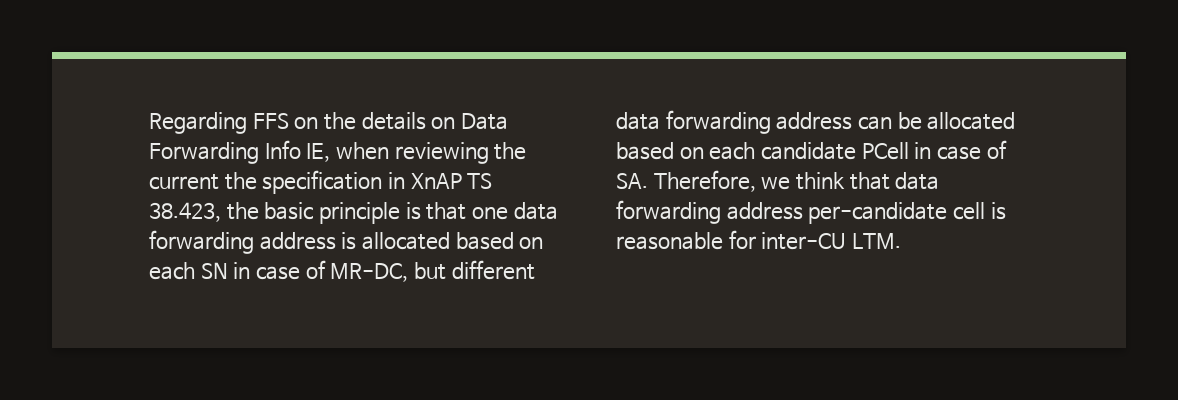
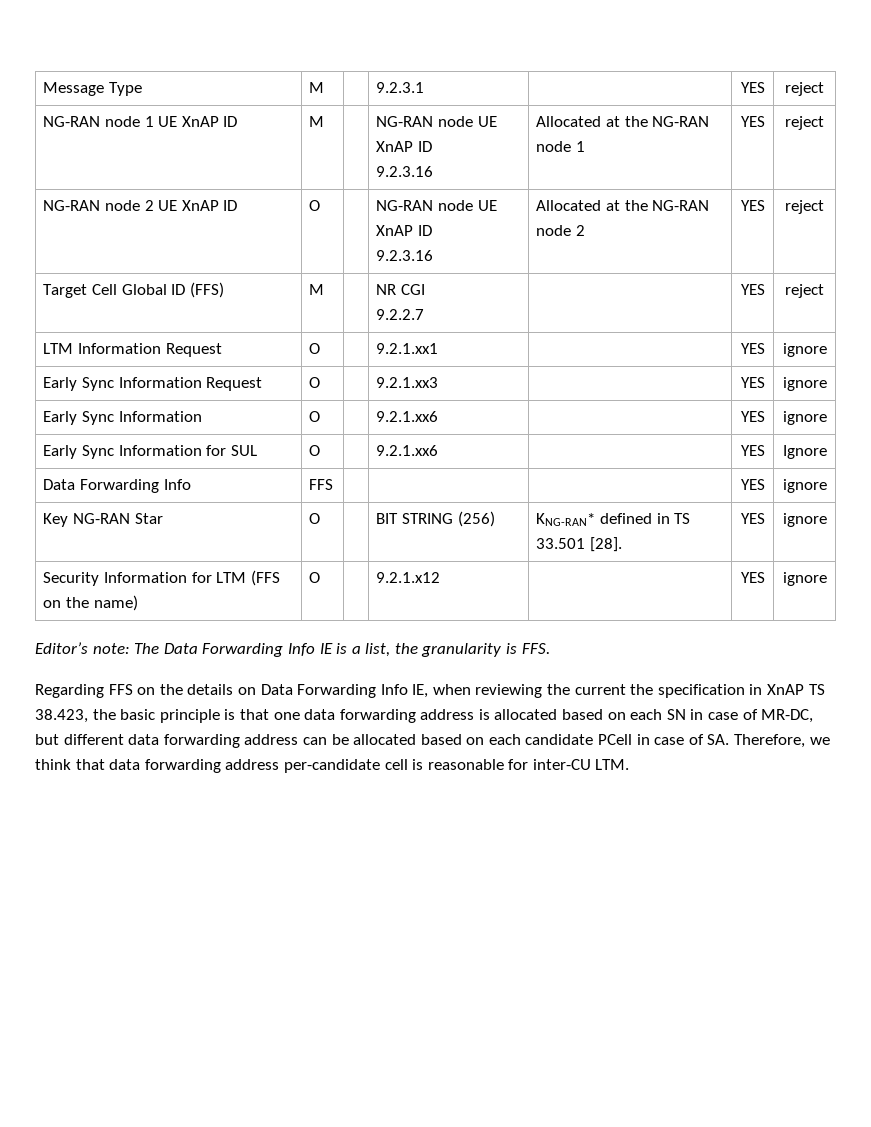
(149, 123) none -> [43,82,142,96] [309,82,325,93] [376,82,425,93] [740,82,765,93] [785,82,824,96] [43,116,238,127] [309,116,325,127] [376,116,497,127] [376,141,432,152] [376,166,434,177] [536,116,710,127] [536,141,585,152] [740,116,765,127] [785,116,824,130] [43,200,238,211] [309,200,321,211] [376,200,497,211] [376,225,432,236] [376,250,434,261] [536,200,710,211] [536,225,585,236] [740,200,765,211] [785,200,824,214] [43,282,224,298] [309,284,325,295] [376,284,425,295] [376,309,425,320] [740,284,765,295] [785,284,824,298] [43,343,222,357] [309,343,321,354] [376,343,439,354] [740,343,765,354] [782,343,827,357] [43,377,263,391] [309,377,321,388] [376,377,439,388] [740,377,765,388] [782,377,827,391] [43,411,202,425] [309,411,321,422] [376,411,439,422] [740,411,765,422] [782,411,827,425] [43,445,257,459] [309,445,321,456] [376,445,439,456] [740,445,765,456] [782,445,827,459] [43,479,191,493] [309,479,334,490] [740,479,765,490] [782,479,827,493] [43,513,163,527] [309,513,321,524] [376,511,495,527] [536,513,691,526] [536,537,622,552] [740,513,765,524] [782,513,827,527] [43,570,280,586] [43,595,138,611] [309,572,321,583] [376,572,441,583] [740,572,765,583] [782,572,827,586] [35,642,550,657] Message Type | M | | 9.2.3.1 | | YES | reject // NG-RAN node 1 UE XnAP ID | M | | NG-RAN node UE XnAP ID // 9.2.3.16 | Allocated at the NG-RAN node 1 | YES | reject // NG-RAN node 2 UE XnAP ID | O | | NG-RAN node UE XnAP ID // 9.2.3.16 | Allocated at the NG-RAN node 2 | YES | reject // Target Cell Global ID (FFS) | M | | NR CGI // 9.2.2.7 | | YES | reject // LTM Information Request | O | | 9.2.1.xx1 | | YES | ignore // Early Sync Information Request | O | | 9.2.1.xx3 | | YES | ignore // Early Sync Information | O | | 9.2.1.xx6 | | YES | ignore // Early Sync Information for SUL | O | | 9.2.1.xx6 | | YES | Ignore // Data Forwarding Info | FFS | | | | YES | ignore // Key NG-RAN Star | O | | BIT STRING (256) | KNG-RAN* defined in TS 33.501 [28]. | YES | ignore // Security Information for LTM (FFS on the name) | O | | 9.2.1.x12 | | YES | ignore // Editor’s note: The Data Forwarding Info IE is a list, the granularity is FFS. //

